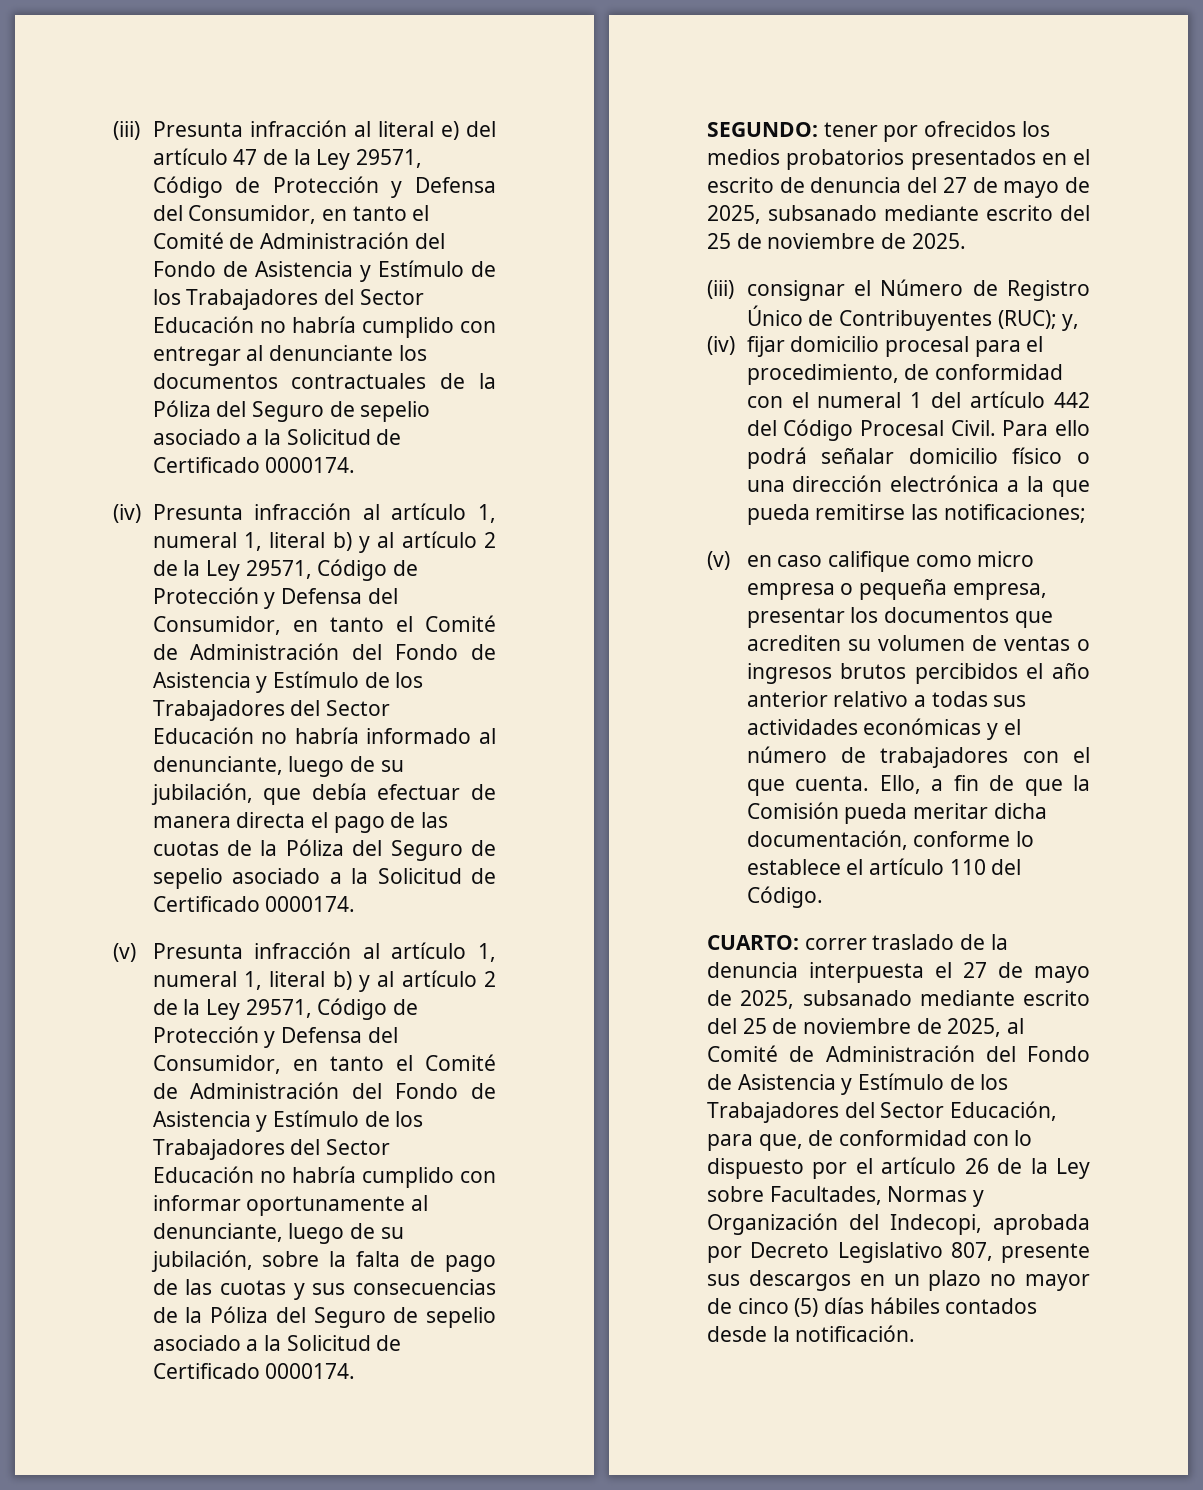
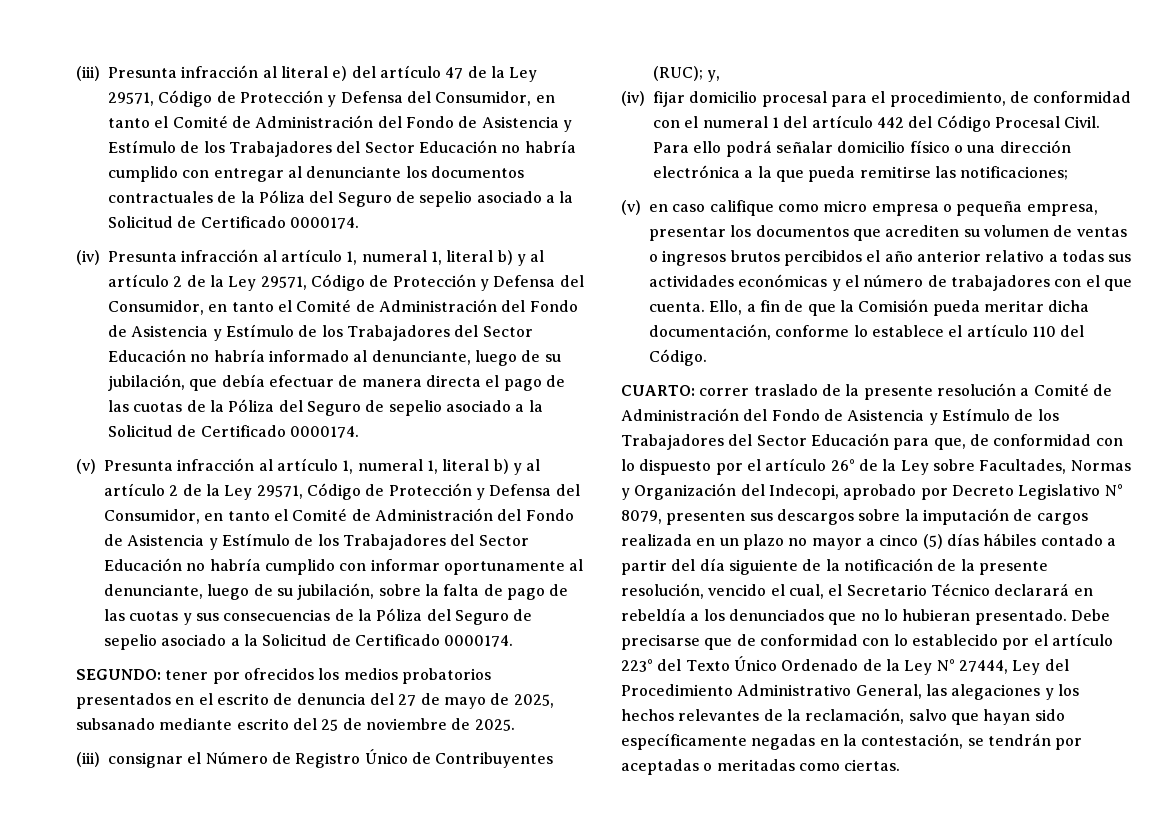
[707,962,1090,983] [707,990,1090,1009] [707,1018,1025,1037] denuncia interpuesta el 27 de mayo de 2025, subsanado mediante escrito del 25 de noviembre de 2025, al -> [863,383,1030,400] presente resolución a
[950,1101,1058,1121] Educación, -> [810,433,889,446] Educación
[964,1158,989,1174] 26 -> [830,459,855,471] 26°
[993,1214,1090,1235] aprobada -> [843,484,917,500] aprobado
[950,1242,1090,1263] [707,1270,851,1291] 807, presente sus descargos -> [1104,484,1123,496] [621,508,1088,525] [621,534,692,546] N° 8079, presenten sus descargos sobre la imputación de cargos realizada
[707,1298,732,1314] de -> [865,538,875,546] a
[945,1298,1038,1314] [707,1325,916,1342] contados desde la notificación. -> [1040,534,1116,546] [621,558,1048,575] [621,583,1093,599] [621,608,1110,625] [621,633,1113,650] [621,656,1069,675] [621,684,1079,700] [621,708,1065,725] [621,733,1083,750] [621,759,901,775] contado a partir del día siguiente de la notificación de la presente resolución, vencido el cual, el Secretario Técnico declarará en rebeldía a los denunciados que no lo hubieran presentado. Debe precisarse que de conformidad con lo establecido por el artículo 223° del Texto Único Ordenado de la Ley N° 27444, Ley del Procedimiento Administrativo General, las alegaciones y los hechos relevantes de la reclamación, salvo que hayan sido específicamente negadas en la contestación, se tendrán por aceptadas o meritadas como ciertas.

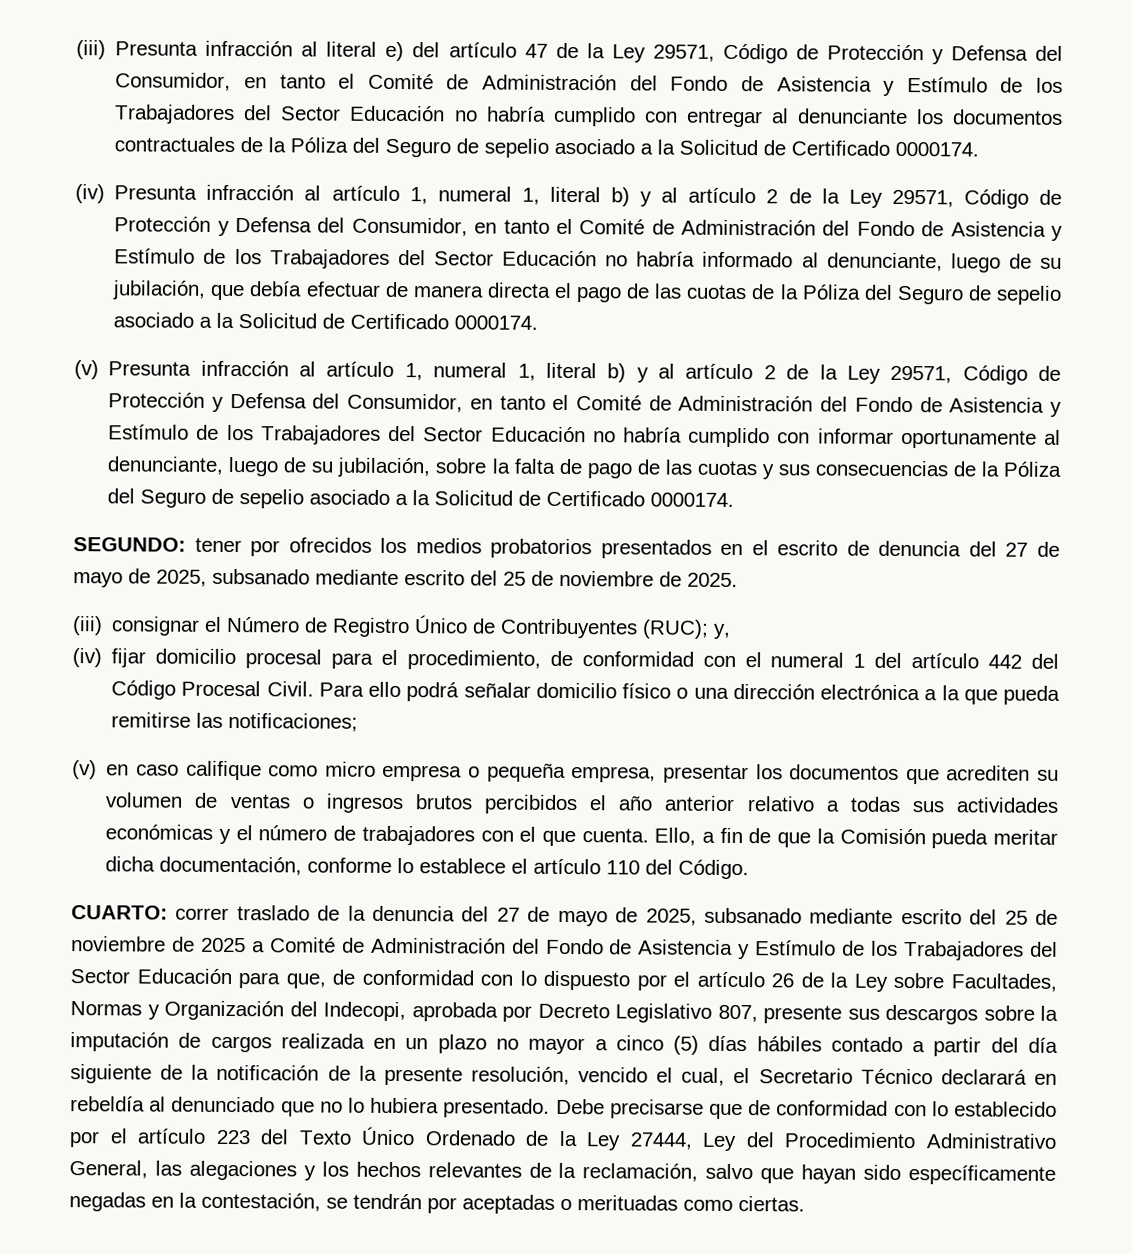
[863,383,1016,400] presente resolución -> [372,905,1058,927] [71,936,246,953] denuncia del 27 de mayo de 2025, subsanado mediante escrito del 25 de noviembre de 2025
[830,459,855,471] 26° -> [771,973,795,988] 26
[843,484,917,500] aprobado -> [411,1002,498,1022] aprobada
[1104,484,1123,496] [621,510,746,525] N° 8079, presenten -> [717,1004,842,1024] 807, presente
[690,609,824,621] a los denunciados -> [149,1096,276,1113] al denunciado
[902,609,971,621] hubieran -> [370,1097,440,1114] hubiera
[621,659,653,672] 223° -> [215,1129,251,1145] 223
[936,659,955,671] N° -> (622, 1141) none
[716,759,795,771] meritadas -> [577,1195,678,1211] merituadas

